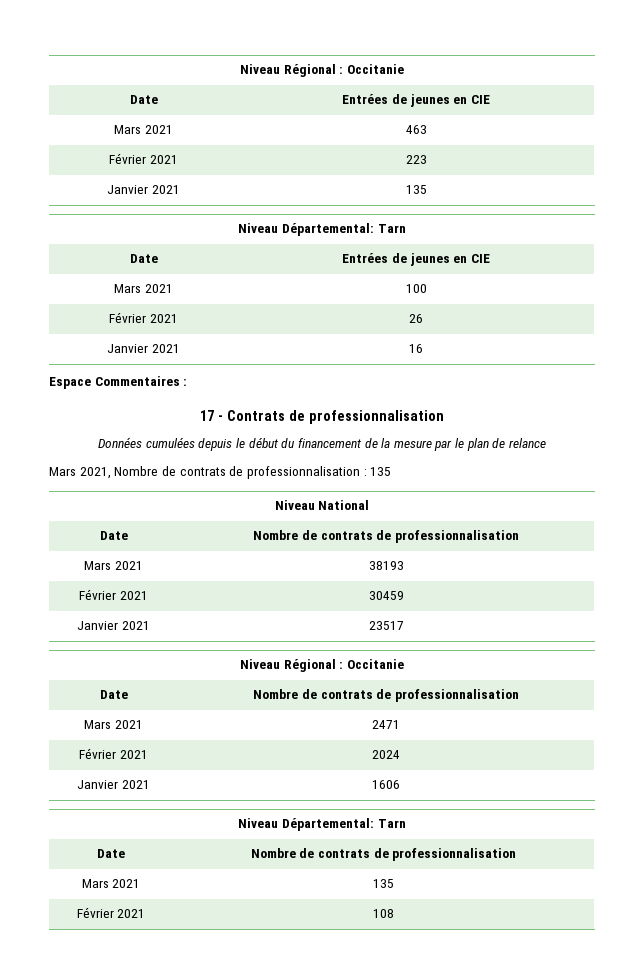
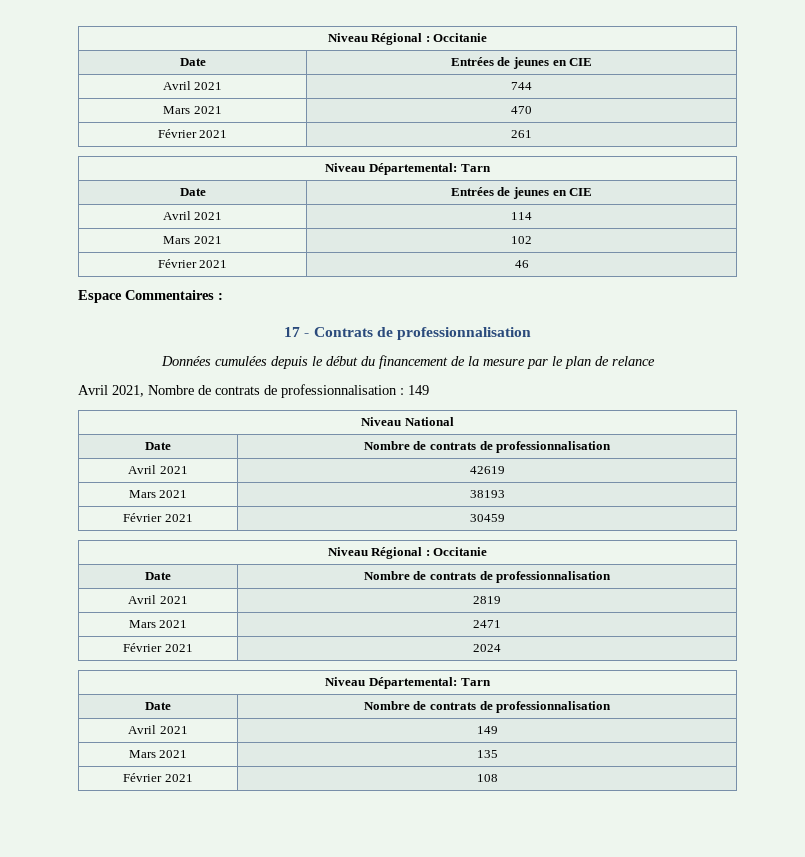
[114,125,173,134] [405,125,427,134] [109,153,178,164] [405,155,427,164] [107,185,180,194] [405,185,427,194] // Mars 2021 | 463 // Février 2021 | 223 // Janvier 2021 | 135 -> [162,81,223,90] [511,82,532,90] [163,106,222,114] [511,106,532,114] [157,129,228,138] [511,130,532,138] // Avril 2021 | 744 // Mars 2021 | 470 // Février 2021 | 261
[114,284,173,293] [405,284,427,293] [109,312,178,323] [409,314,423,323] [107,344,180,353] [409,344,423,353] // Mars 2021 | 100 // Février 2021 | 26 // Janvier 2021 | 16 -> [162,211,223,220] [511,212,532,220] [163,236,222,244] [511,236,532,244] [157,259,228,268] [514,260,529,268] // Avril 2021 | 114 // Mars 2021 | 102 // Février 2021 | 46
[49,467,76,476] Mars -> [78,385,108,395] Avril
[370,467,392,476] 135 -> [408,385,429,395] 149
(519, 536) none -> [128,465,188,474] [469,466,505,474] // Avril 2021 | 42619
[77,621,150,630] [368,621,404,630] // Janvier 2021 | 23517 -> (505, 518) none
(519, 695) none -> [128,595,188,604] [473,596,501,604] // Avril 2021 | 2819
[77,780,150,789] [372,780,400,789] // Janvier 2021 | 1606 -> (501, 648) none
(517, 854) none -> [128,725,188,734] [476,726,498,734] // Avril 2021 | 149

